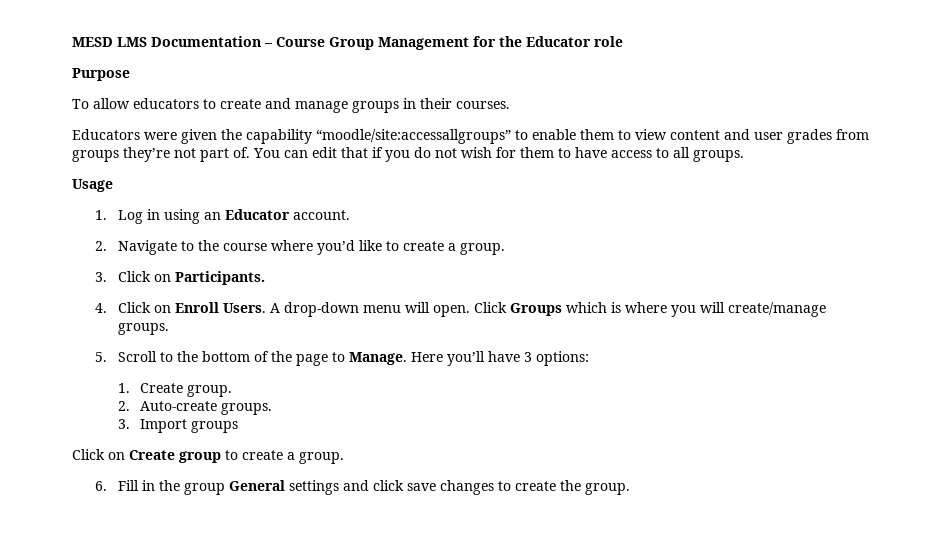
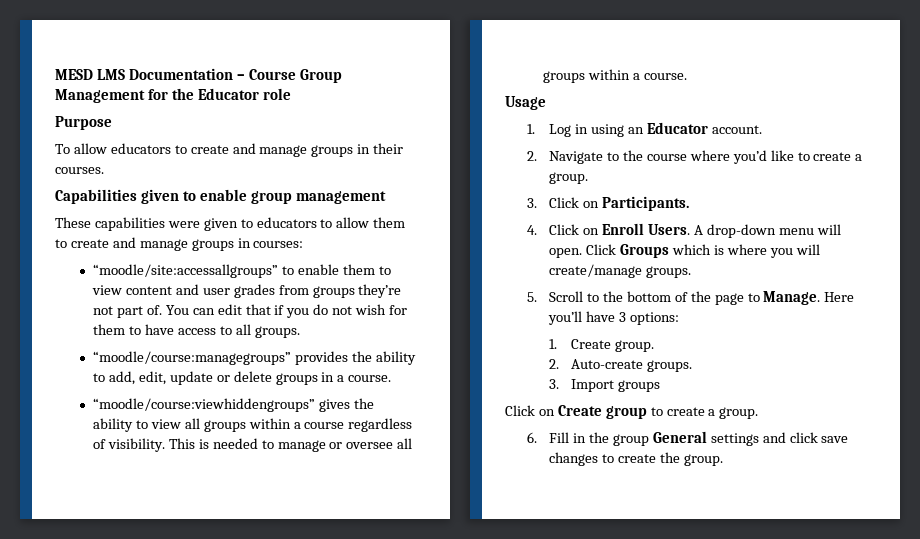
[72,129,312,144] Educators were given the capability -> [55,189,386,204] [55,217,406,231] [55,237,304,251] Capabilities given to enable group management // These capabilities were given to educators to allow them to create and manage groups in courses: //
(744, 156) none -> [93,351,416,365] [93,371,392,385] [93,398,374,412] [93,418,413,432] [93,438,413,452] [543,69,687,83] // “moodle/course:managegroups” provides the ability to add, edit, update or delete groups in a course. // “moodle/course:viewhiddengroups” gives the ability to view all groups within a course regardless of visibility. This is needed to manage or oversee all groups within a course.

